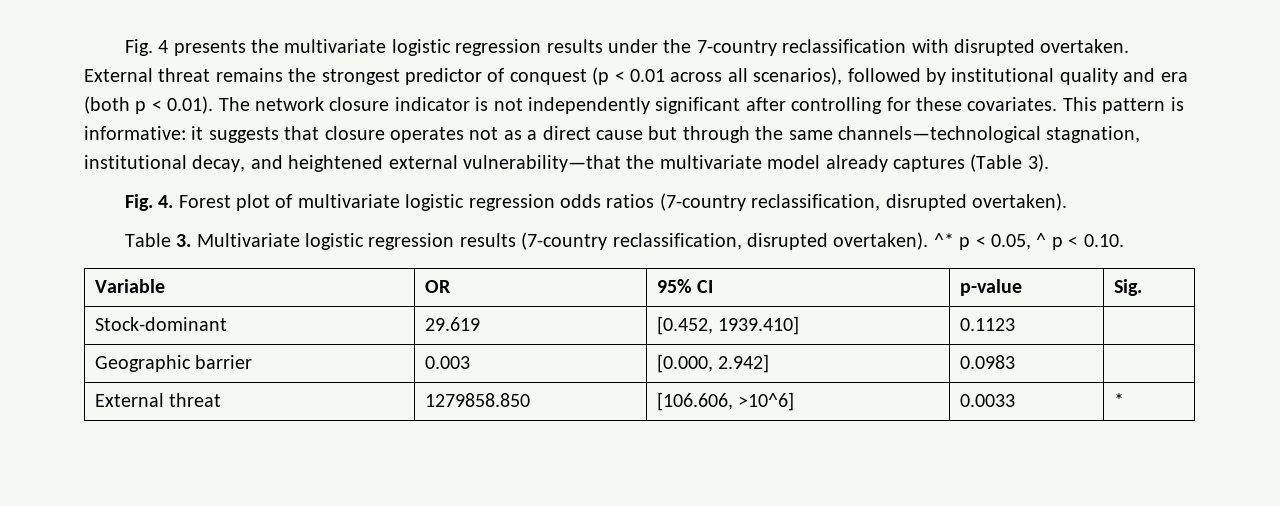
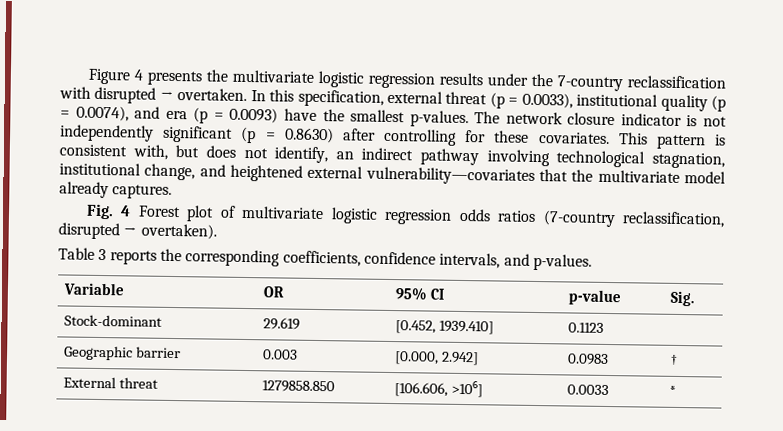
[124,39,153,56] Fig. -> [87,68,130,85] Figure
[1040,39,1130,53] [84,67,1188,85] [84,96,214,114] overtaken. External threat remains the strongest predictor of conquest (p < 0.01 across all scenarios), followed by institutional quality and era (both p < 0.01). -> [159,88,727,112] [60,105,469,128] → overtaken. In this specification, external threat (p = 0.0033), institutional quality (p = 0.0074), and era (p = 0.0093) have the smallest p-values.
(741, 105) none -> [240,126,334,144] (p = 0.8630)
[84,126,1041,143] informative: it suggests that closure operates not as a direct cause but through the same channels—technological -> [59,144,646,168] consistent with, but does not identify, an indirect pathway involving technological
[192,155,246,172] decay, -> [144,163,196,181] change,
[463,155,621,172] vulnerability—that -> [365,166,568,185] vulnerability—covariates that
[892,154,1049,172] [124,194,174,211] captures (Table 3). // Fig. 4. -> [112,184,173,199] [85,203,132,220] captures. // Fig. 4
(967, 202) none -> [123,227,138,236] →
[176,232,1124,250] 3. Multivariate logistic regression results (7-country reclassification, disrupted overtaken). ^* p < 0.05, ^ p < 0.10. -> [98,248,592,271] 3 reports the corresponding coefficients, confidence intervals, and p-values.
(1015, 362) none -> [669,354,680,365] †
[738,392,795,411] >10^6] -> [451,380,484,398] >10⁶]

